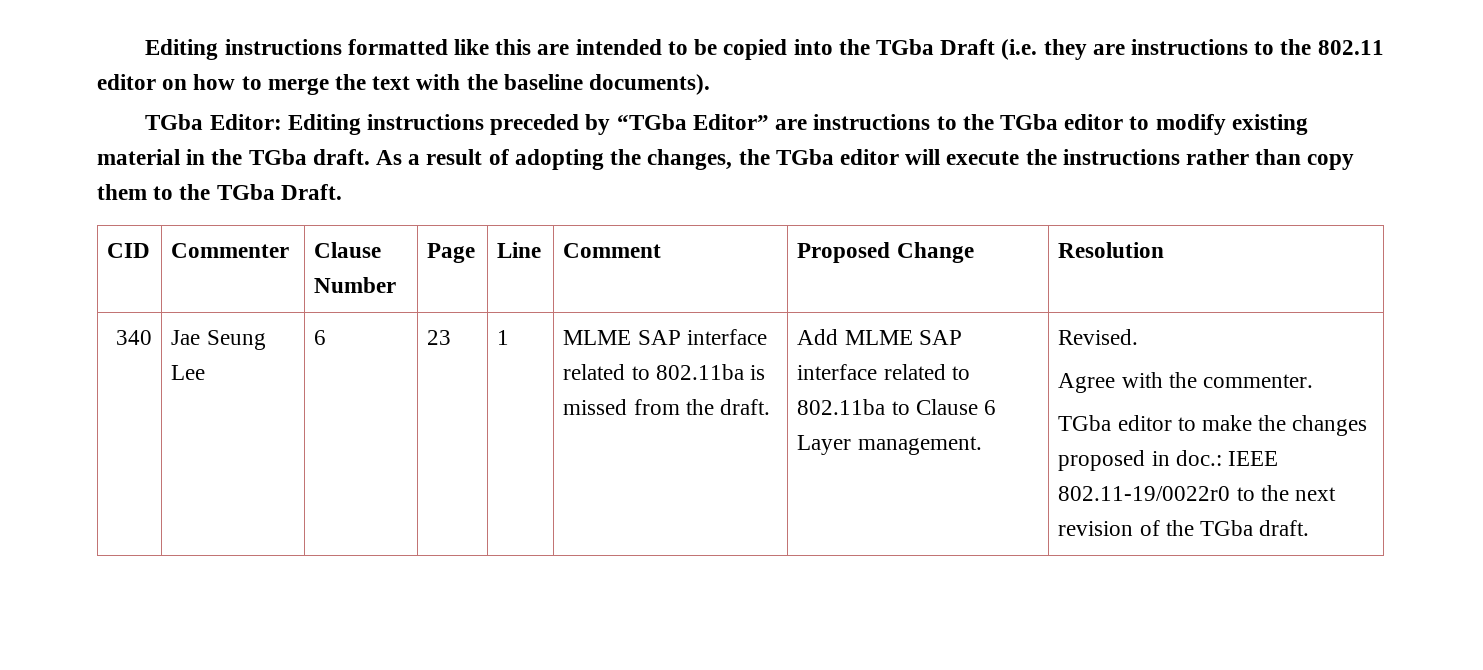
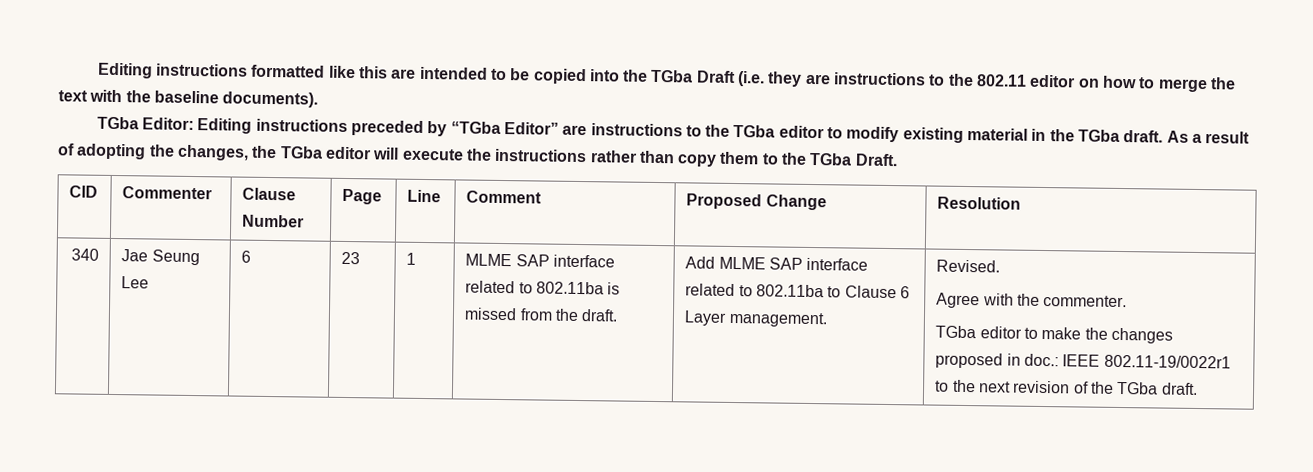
[1058,486,1231,501] 802.11-19/0022r0 -> [1103,354,1231,369] 802.11-19/0022r1

